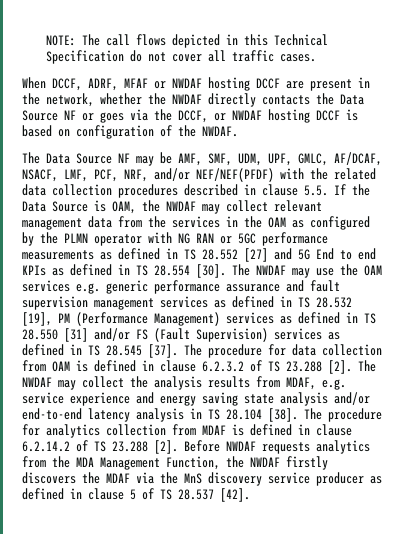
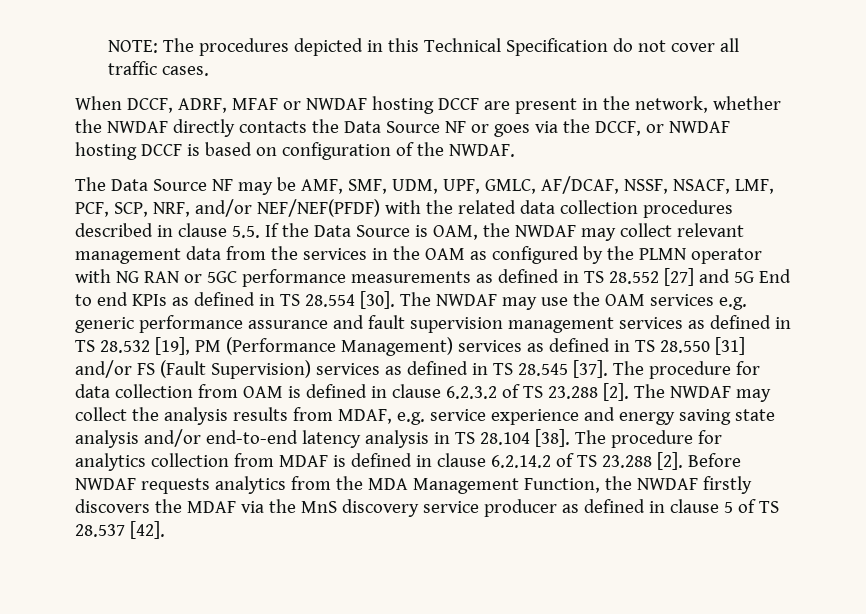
[105,34,166,46] call flows -> [198,38,289,56] procedures
(382, 159) none -> [623,179,668,194] NSSF,
(118, 175) none -> [113,202,148,217] SCP,

